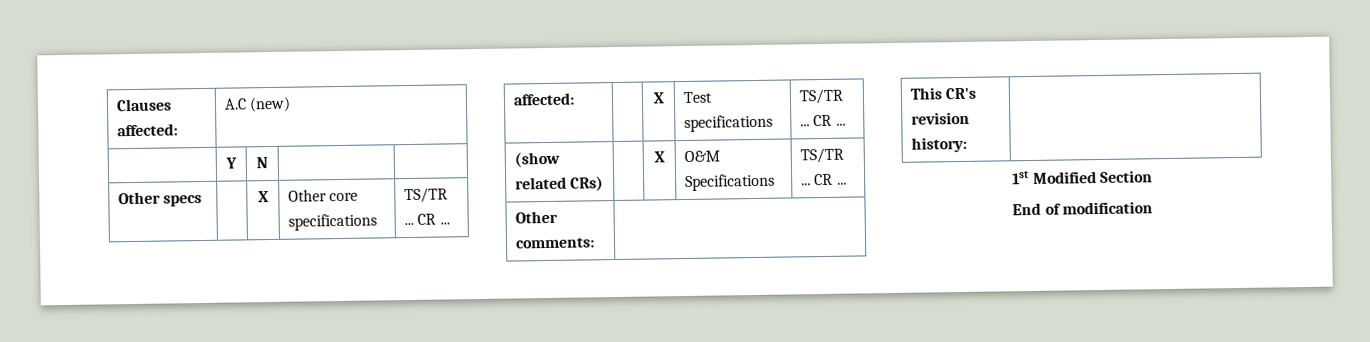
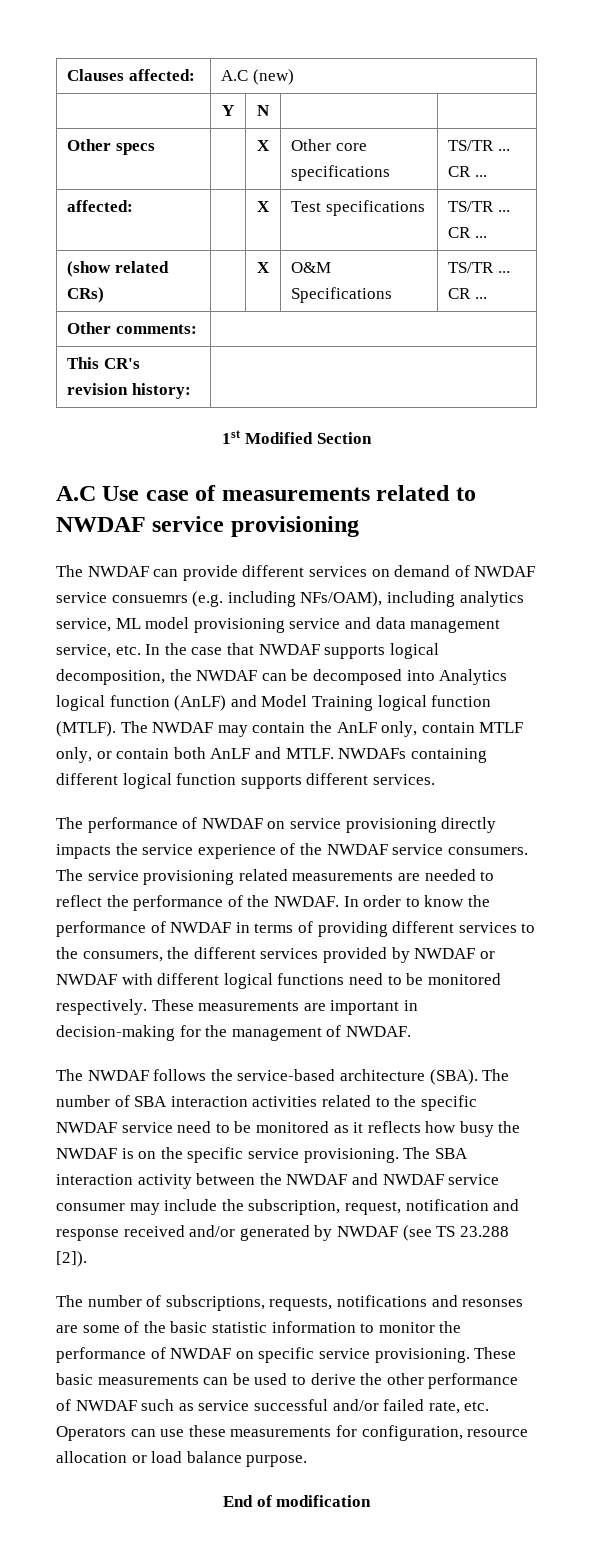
(1153, 177) none -> [56,485,476,501] [56,516,359,537] [56,565,536,581] [56,591,524,607] [56,617,501,633] [56,643,439,659] [56,669,508,685] [56,695,492,711] [56,721,524,737] [56,747,487,763] [56,773,435,789] [56,817,497,833] [56,843,528,859] [56,869,495,885] [56,895,490,911] [56,921,536,937] [56,947,495,963] [56,973,501,989] [56,999,418,1015] [56,1025,411,1041] [56,1069,510,1085] [56,1095,477,1111] [56,1121,521,1137] [56,1147,468,1163] [56,1173,500,1189] [56,1199,520,1215] [56,1225,509,1241] [56,1251,87,1267] [56,1295,524,1311] [56,1321,462,1333] [56,1347,517,1363] [56,1373,519,1389] [56,1399,490,1414] [56,1425,529,1441] [56,1451,308,1467] // A.C Use case of measurements related to NWDAF service provisioning // The NWDAF can provide different services on demand of NWDAF service consuemrs (e.g. including NFs/OAM), including analytics service, ML model provisioning service and data management service, etc. In the case that NWDAF supports logical decomposition, the NWDAF can be decomposed into Analytics logical function (AnLF) and Model Training logical function (MTLF). The NWDAF may contain the AnLF only, contain MTLF only, or contain both AnLF and MTLF. NWDAFs containing different logical function supports different services. // The performance of NWDAF on service provisioning directly impacts the service experience of the NWDAF service consumers. The service provisioning related measurements are needed to reflect the performance of the NWDAF. In order to know the performance of NWDAF in terms of providing different services to the consumers, the different services provided by NWDAF or NWDAF with different logical functions need to be monitored respectively. These measurements are important in decision-making for the management of NWDAF. // The NWDAF follows the service-based architecture (SBA). The number of SBA interaction activities related to the specific NWDAF service need to be monitored as it reflects how busy the NWDAF is on the specific service provisioning. The SBA interaction activity between the NWDAF and NWDAF service consumer may include the subscription, request, notification and response received and/or generated by NWDAF (see TS 23.288 [2]). // The number of subscriptions, requests, notifications and resonses are some of the basic statistic information to monitor the performance of NWDAF on specific service provisioning. These basic measurements can be used to derive the other performance of NWDAF such as service successful and/or failed rate, etc. Operators can use these measurements for configuration, resource allocation or load balance purpose.

